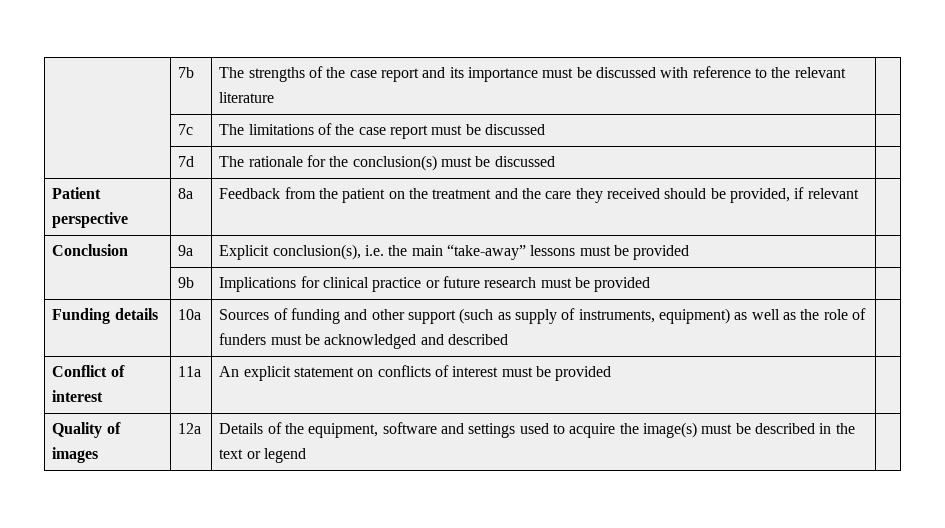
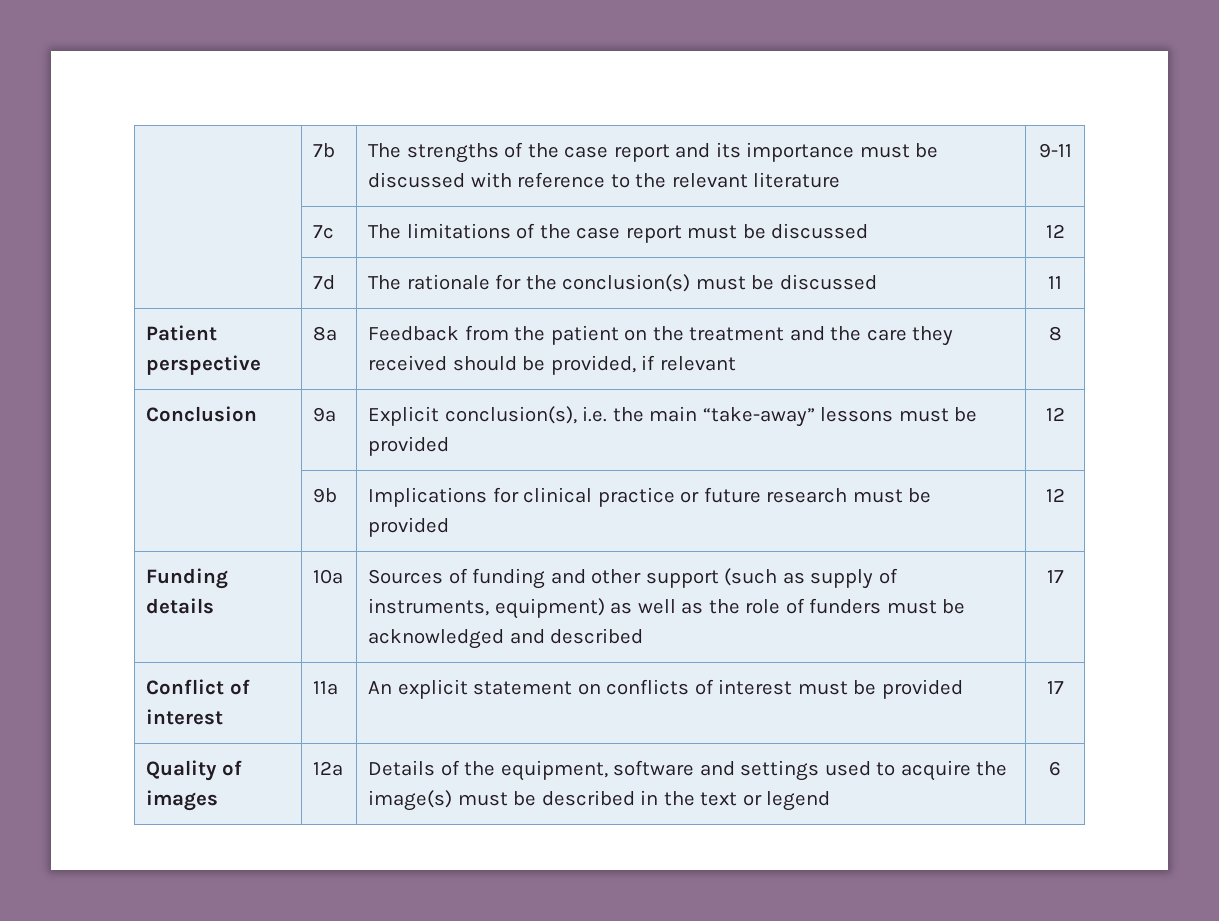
(275, 97) none -> [1038,143,1072,158] 9-11
(545, 129) none -> [1045,224,1065,238] 12
(555, 161) none -> [1048,276,1062,289] 11
(859, 193) none -> [1048,326,1062,341] 8
(690, 252) none -> [1045,407,1065,421] 12
(651, 284) none -> [1045,488,1065,502] 12
(508, 339) none -> [1046,570,1064,583] 17
(612, 373) none -> [1046,681,1064,694] 17
(307, 455) none -> [1049,761,1061,776] 6

